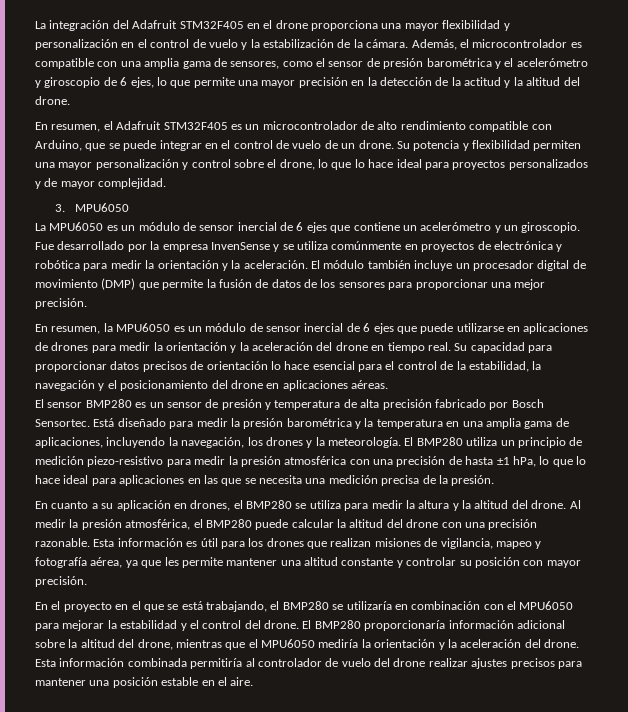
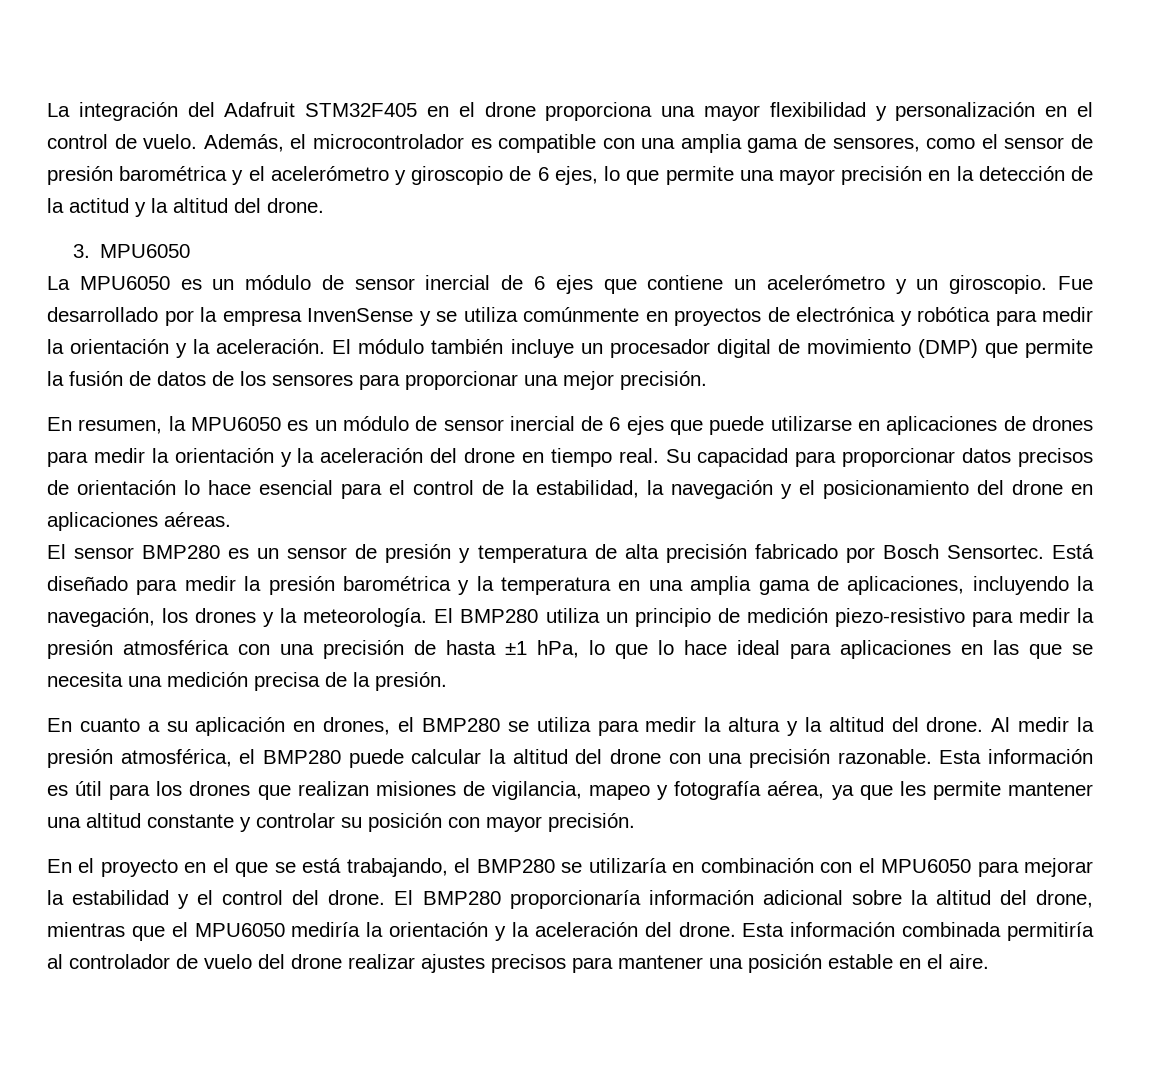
[208,39,409,50] vuelo y la estabilización de la cámara. -> [143,134,198,149] vuelo.
[35,121,552,132] [35,140,582,151] [35,159,588,170] [35,178,167,189] // En resumen, el Adafruit STM32F405 es un microcontrolador de alto rendimiento compatible con Arduino, que se puede integrar en el control de vuelo de un drone. Su potencia y flexibilidad permiten una mayor personalización y control sobre el drone, lo que lo hace ideal para proyectos personalizados y de mayor complejidad. -> (324, 205) none

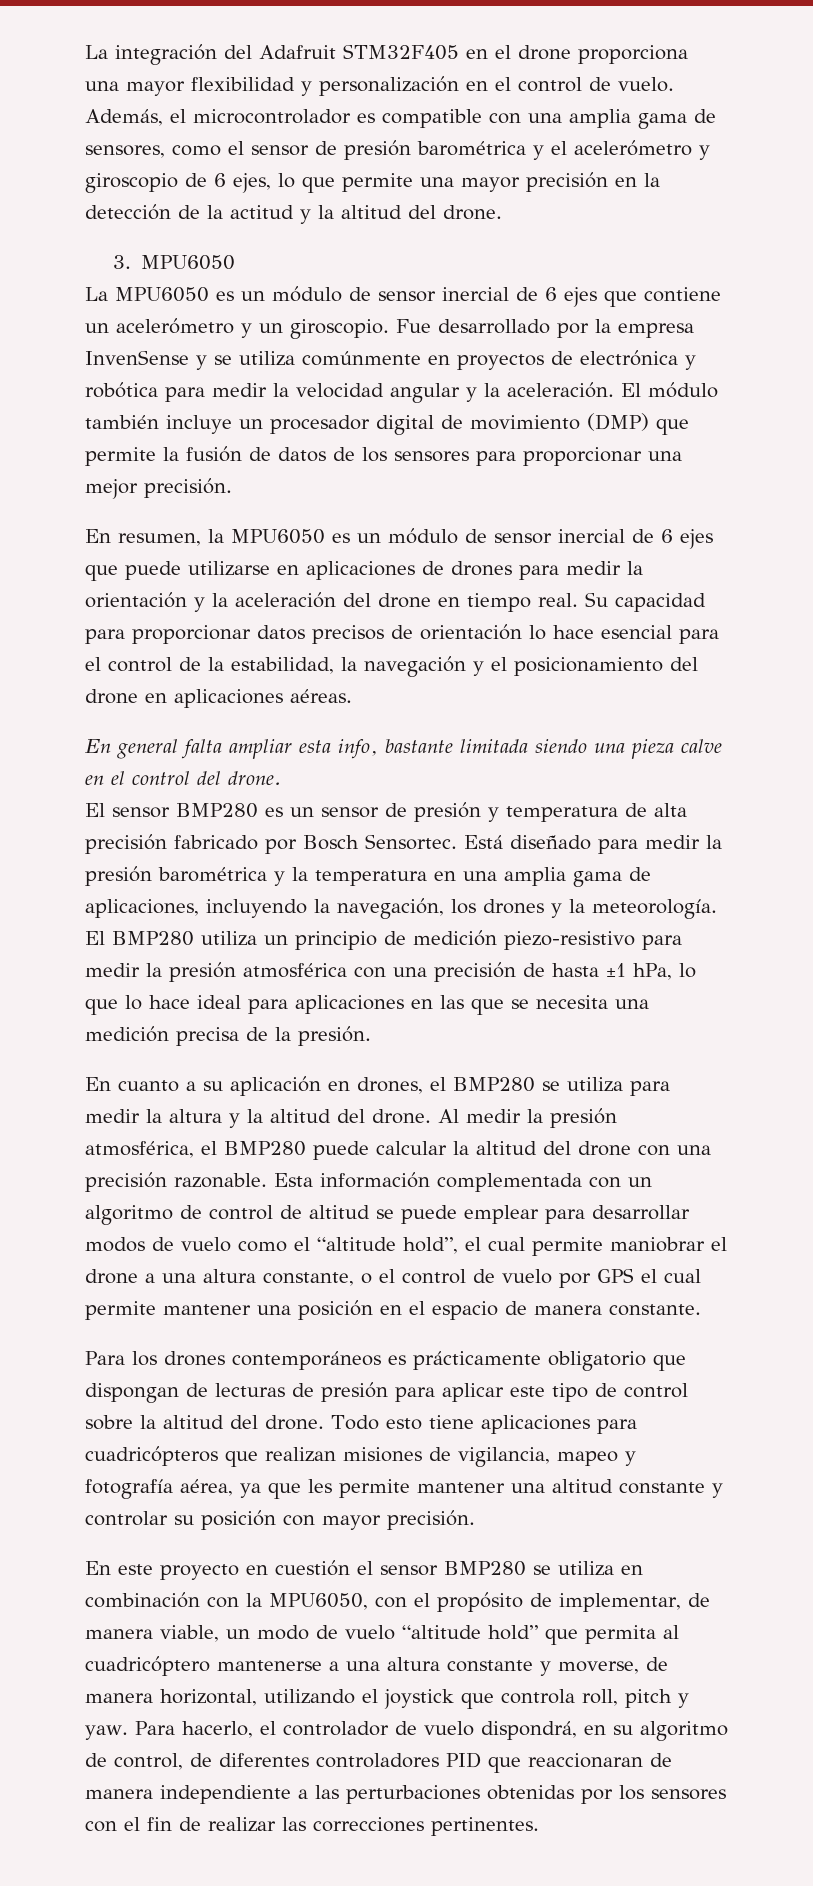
[70,339,170,354] orientación -> [296,383,460,403] velocidad angular
(231, 519) none -> [85,739,722,759] [85,771,281,785] // En general falta ampliar esta info, bastante limitada siendo una pieza calve en el control del drone.
[47,781,251,800] es útil para los drones -> [437,1173,652,1192] [85,1205,690,1225] [85,1237,727,1256] [85,1268,701,1288] [85,1300,701,1320] [85,1351,686,1371] [85,1382,688,1403] [85,1415,637,1434] [85,1446,218,1466] complementada con un algoritmo de control de altitud se puede emplear para desarrollar modos de vuelo como el “altitude hold”, el cual permite maniobrar el drone a una altura constante, o el control de vuelo por GPS el cual permite mantener una posición en el espacio de manera constante. // Para los drones contemporáneos es prácticamente obligatorio que dispongan de lecturas de presión para aplicar este tipo de control sobre la altitud del drone. Todo esto tiene aplicaciones para cuadricópteros
[78,858,95,873] el -> [118,1564,153,1575] este
[212,858,667,877] el que se está trabajando, el BMP280 se utilizaría -> [275,1560,614,1576] cuestión el sensor BMP280 se utiliza
[858,858,1094,877] [47,890,1093,909] [47,922,1094,941] [47,954,989,973] el MPU6050 para mejorar la estabilidad y el control del drone. El BMP280 proporcionaría información adicional sobre la altitud del drone, mientras que el MPU6050 mediría la orientación y la aceleración del drone. Esta información combinada permitiría al controlador de vuelo del drone realizar ajustes precisos para mantener una posición estable en el aire. -> [246,1592,710,1612] [85,1625,679,1645] [85,1656,668,1676] [85,1689,689,1709] [85,1721,728,1741] [85,1752,672,1773] [85,1785,726,1804] [85,1817,539,1836] la MPU6050, con el propósito de implementar, de manera viable, un modo de vuelo “altitude hold” que permita al cuadricóptero mantenerse a una altura constante y moverse, de manera horizontal, utilizando el joystick que controla roll, pitch y yaw. Para hacerlo, el controlador de vuelo dispondrá, en su algoritmo de control, de diferentes controladores PID que reaccionaran de manera independiente a las perturbaciones obtenidas por los sensores con el fin de realizar las correcciones pertinentes.

